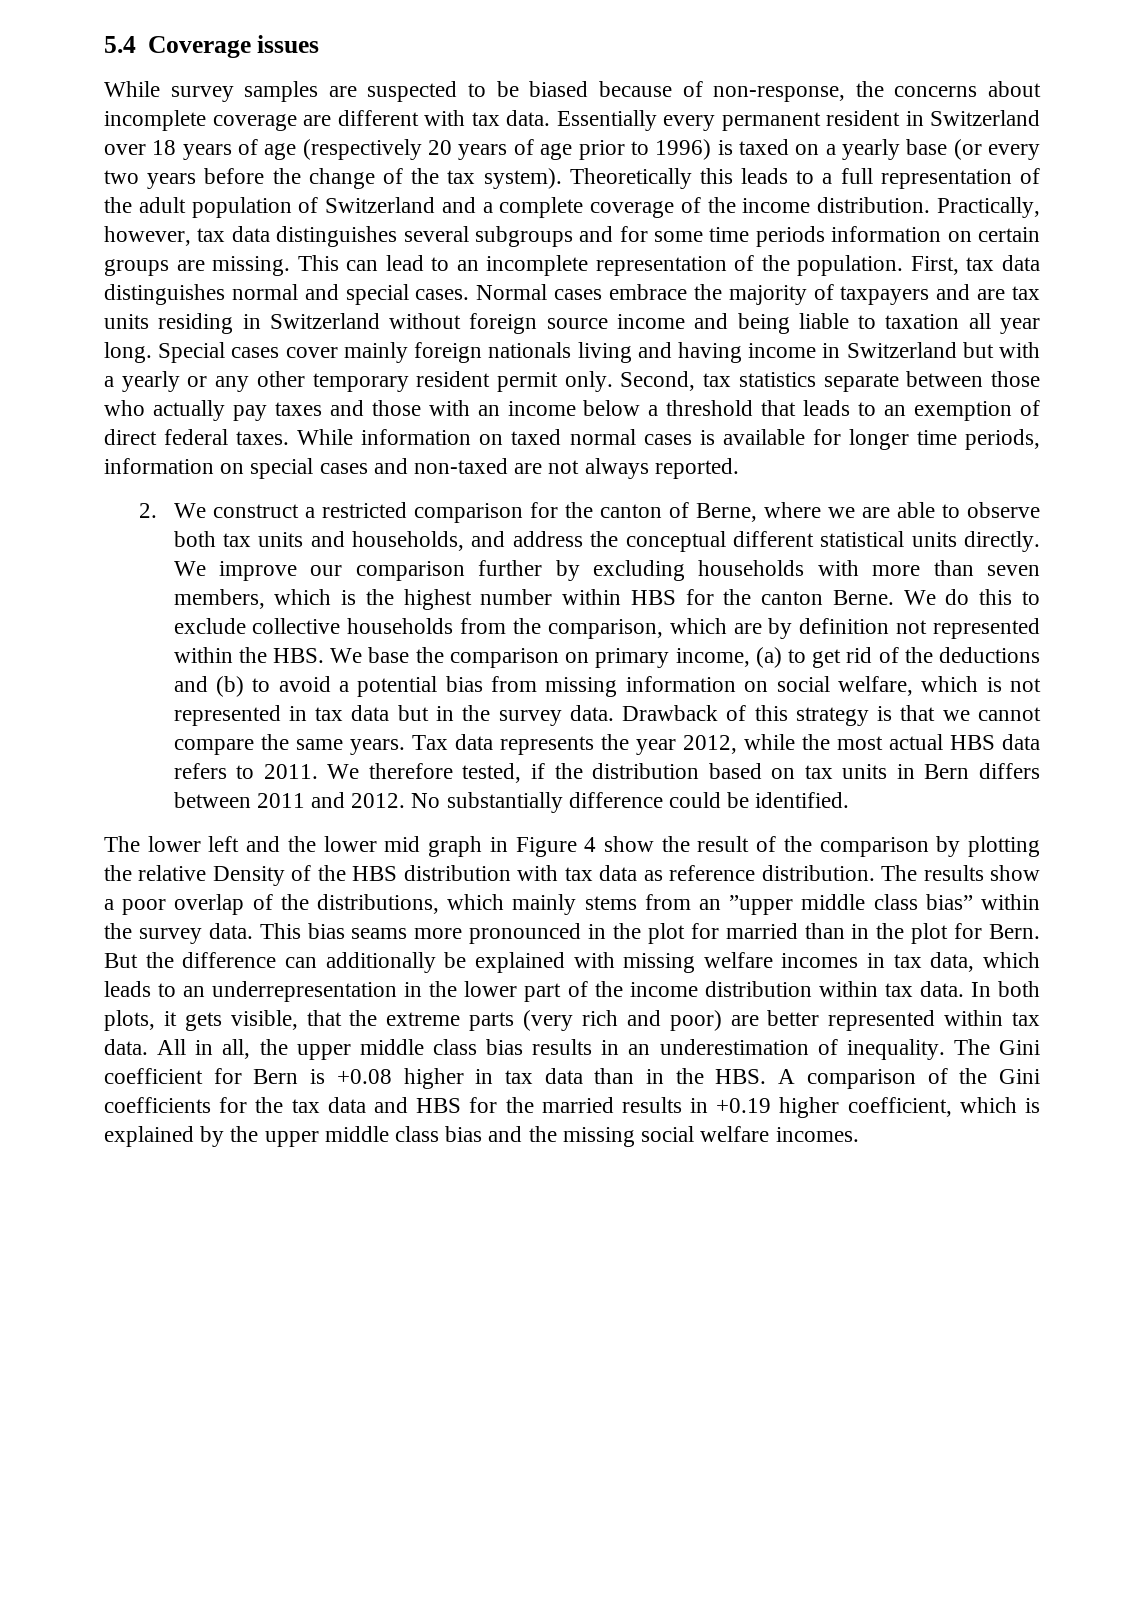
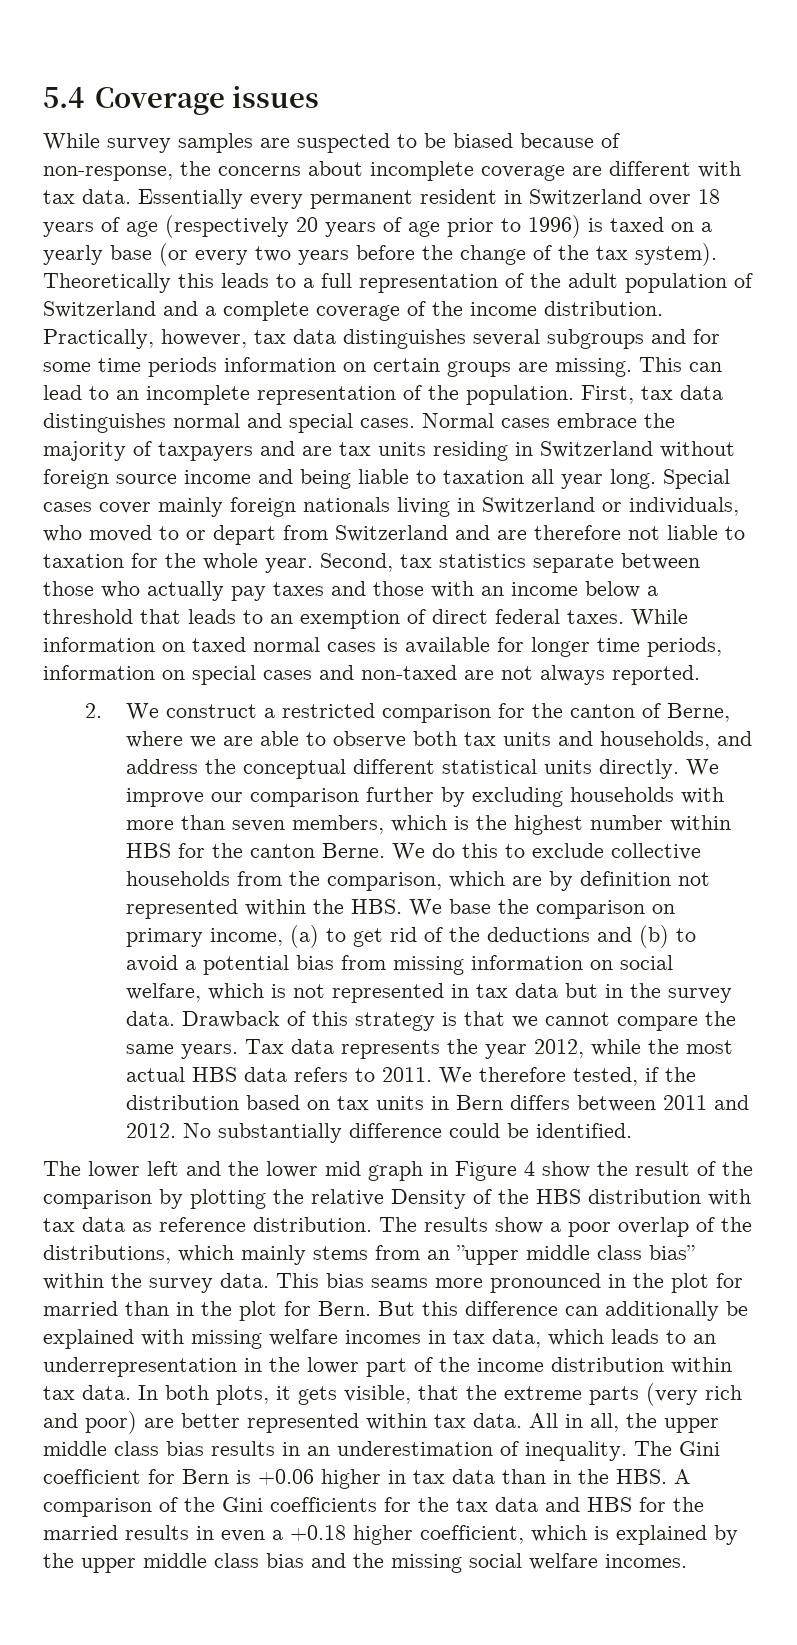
[637,342,1040,363] [104,371,613,392] and having income in Switzerland but with a yearly or any other temporary resident permit only. -> [457,497,739,516] [43,525,745,545] [43,553,313,573] in Switzerland or individuals, who moved to or depart from Switzerland and are therefore not liable to taxation for the whole year.
[145,952,174,968] the -> [422,1301,458,1316] this
[336,1069,392,1084] +0.08 -> [258,1469,314,1485] +0.06
[716,1098,772,1113] +0.19 -> [221,1525,346,1542] even a +0.18

